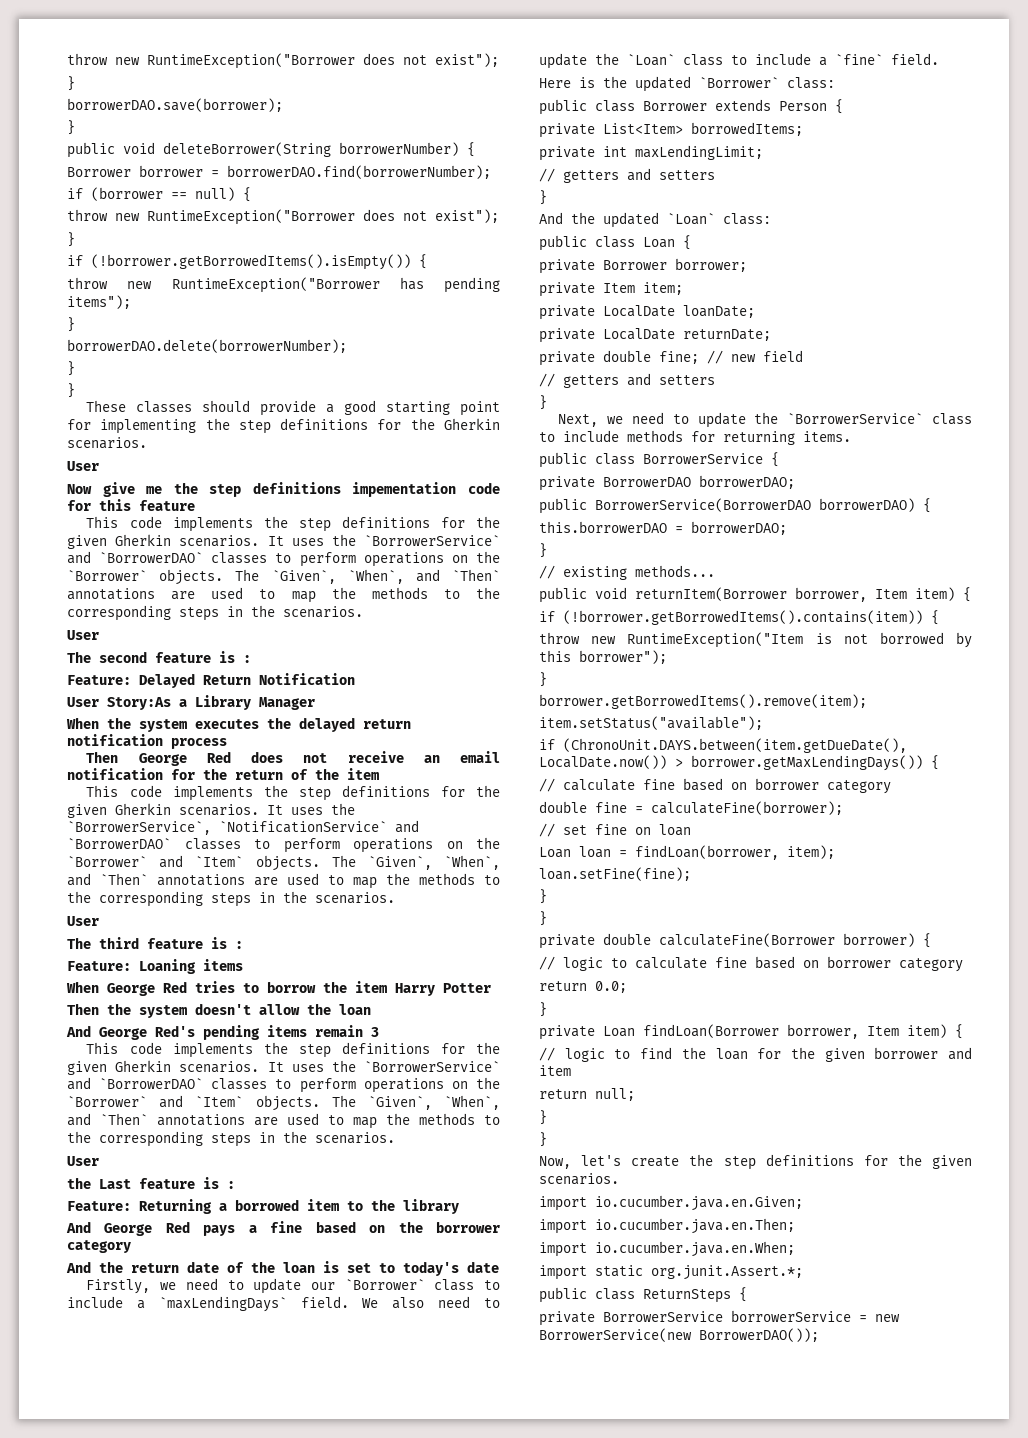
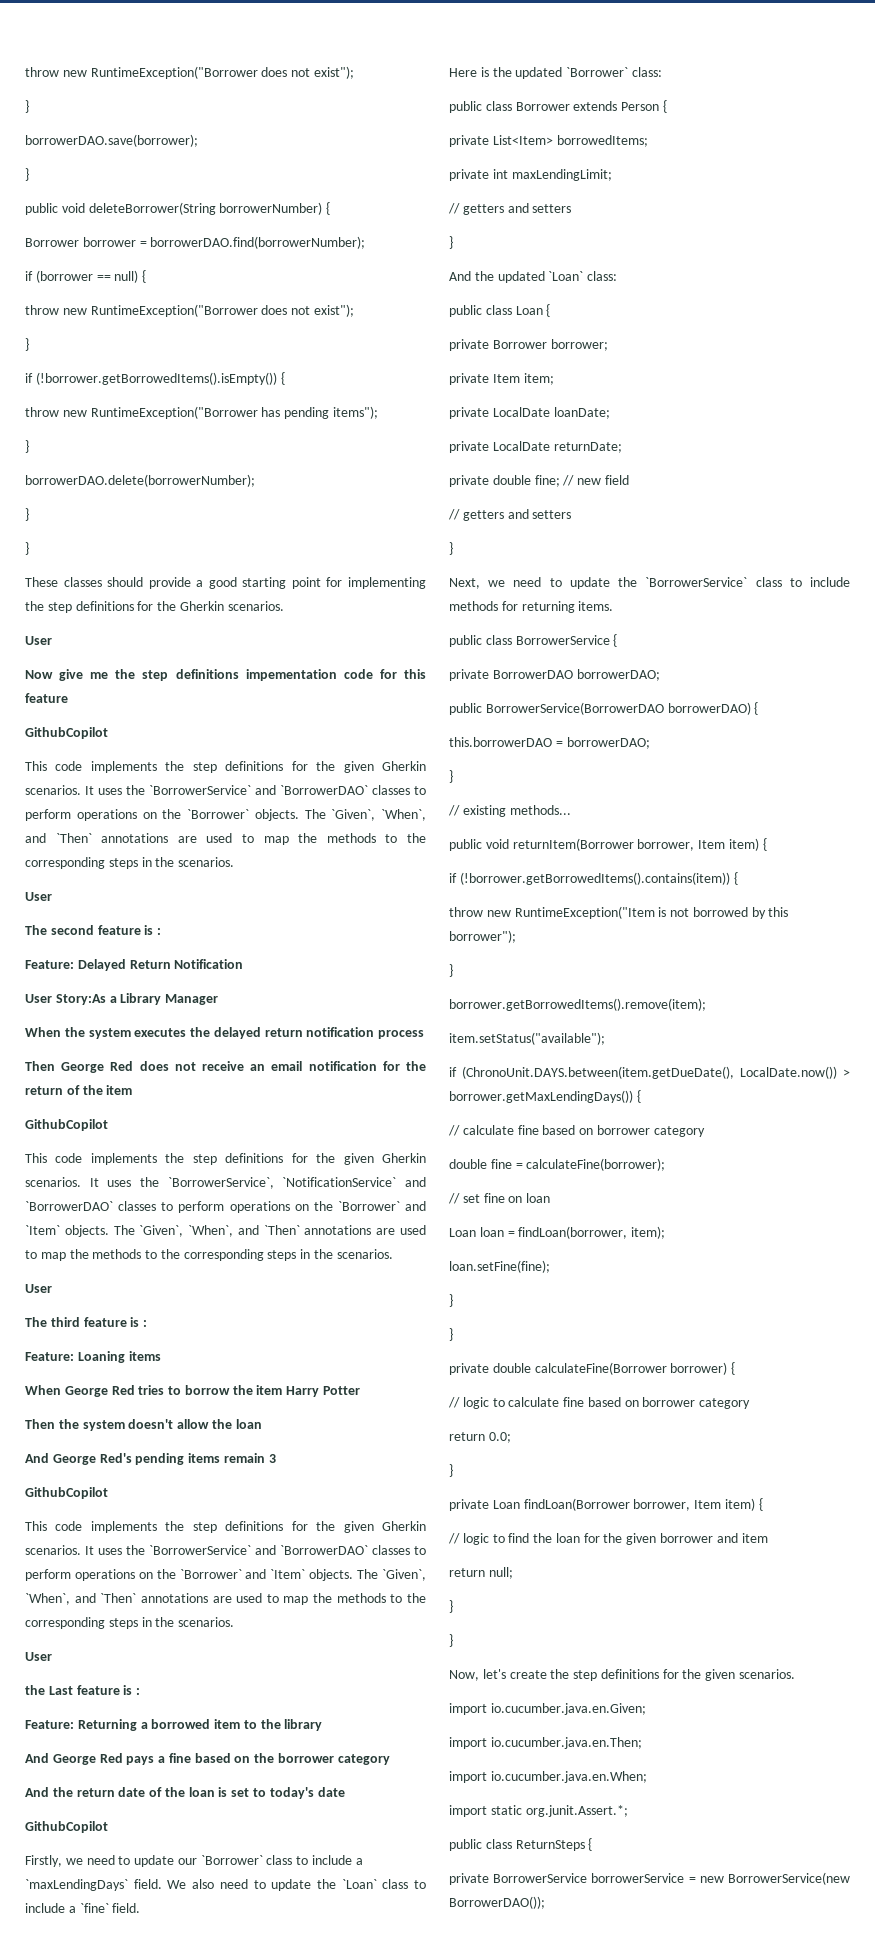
(195, 505) none -> [25,727,108,739] // GithubCopilot
(379, 774) none -> [25,1119,108,1131] // GithubCopilot
(379, 1032) none -> [25,1487,108,1499] // GithubCopilot
(499, 1267) none -> [25,1821,108,1833] // GithubCopilot

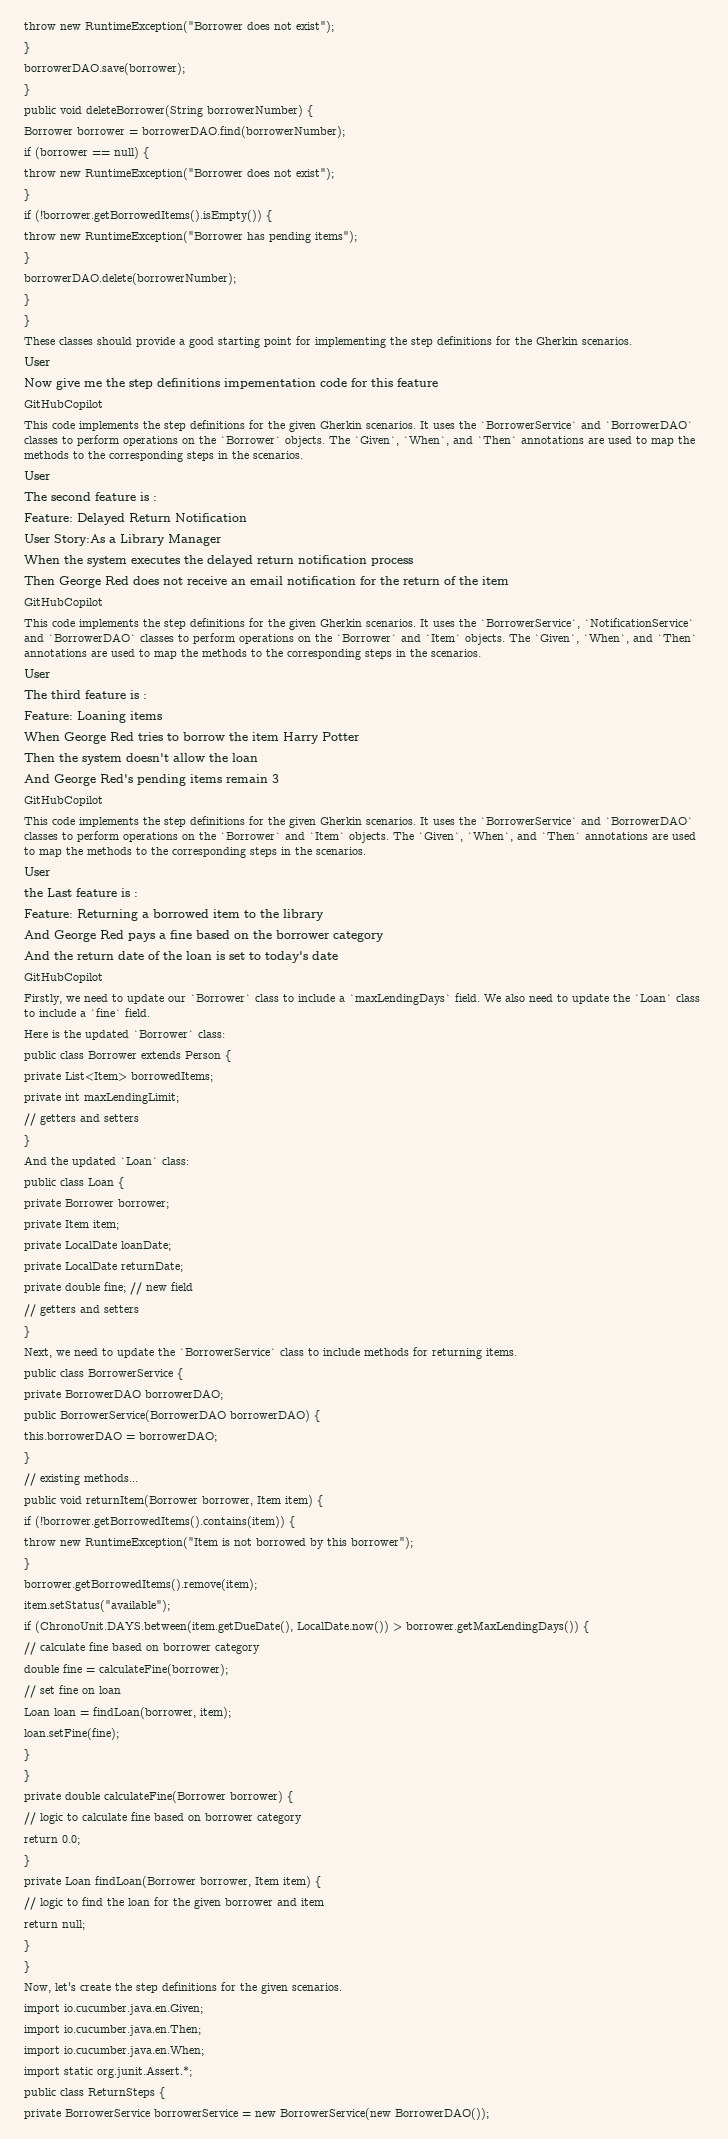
[25,727,108,739] GithubCopilot -> [24,400,103,410] GitHubCopilot
[25,1119,108,1131] GithubCopilot -> [24,598,103,608] GitHubCopilot
[25,1487,108,1499] GithubCopilot -> [24,796,103,806] GitHubCopilot
[25,1821,108,1833] GithubCopilot -> [24,973,103,983] GitHubCopilot

